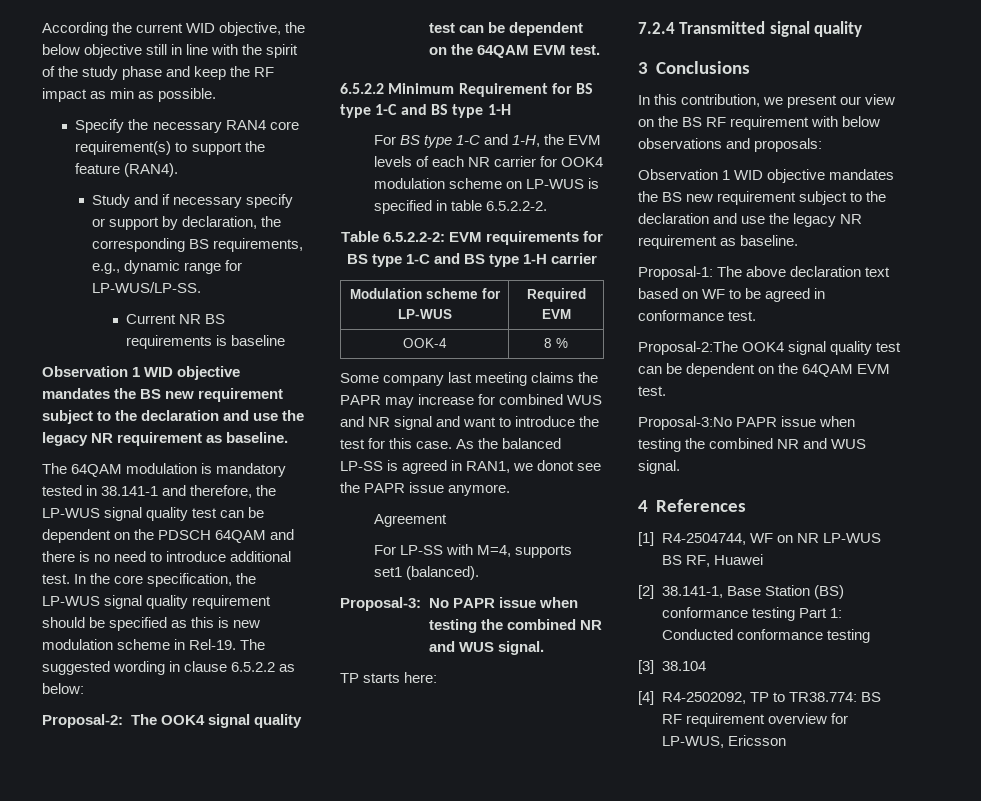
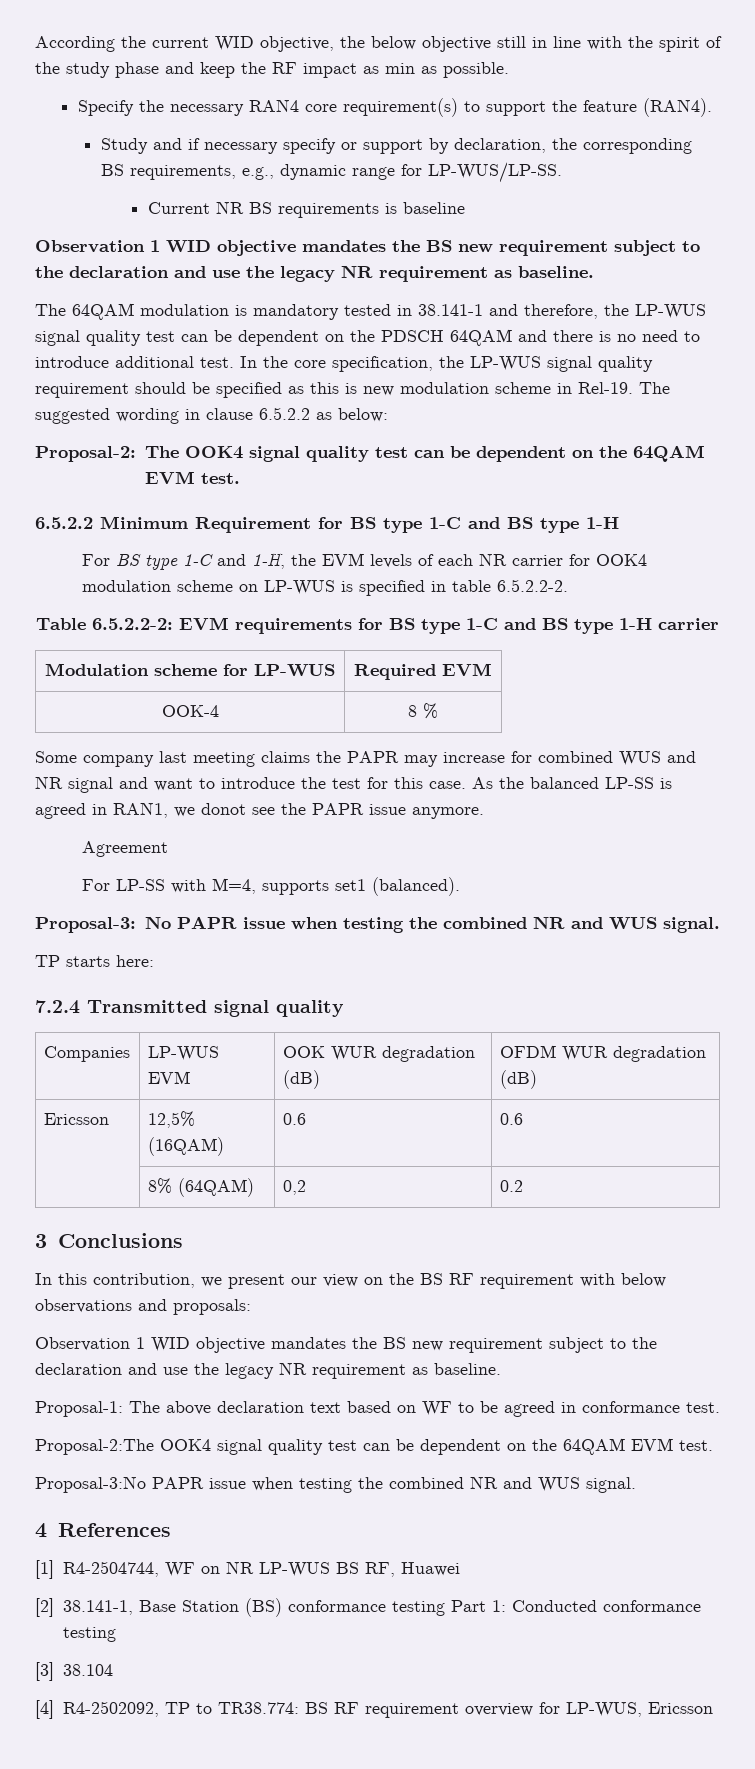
(863, 29) none -> [43,1046,130,1062] [147,1046,219,1061] [147,1071,190,1084] [282,1046,475,1062] [282,1070,320,1089] [499,1045,706,1062] [499,1070,537,1089] [43,1113,109,1125] [147,1111,195,1128] [147,1137,224,1156] [282,1113,306,1125] [499,1113,523,1125] [147,1178,254,1197] [282,1180,306,1195] [499,1180,523,1192] // Companies | LP-WUS EVM | OOK WUR degradation (dB) | OFDM WUR degradation (dB) // Ericsson | 12,5% (16QAM) | 0.6 | 0.6 // | 8% (64QAM) | 0,2 | 0.2

